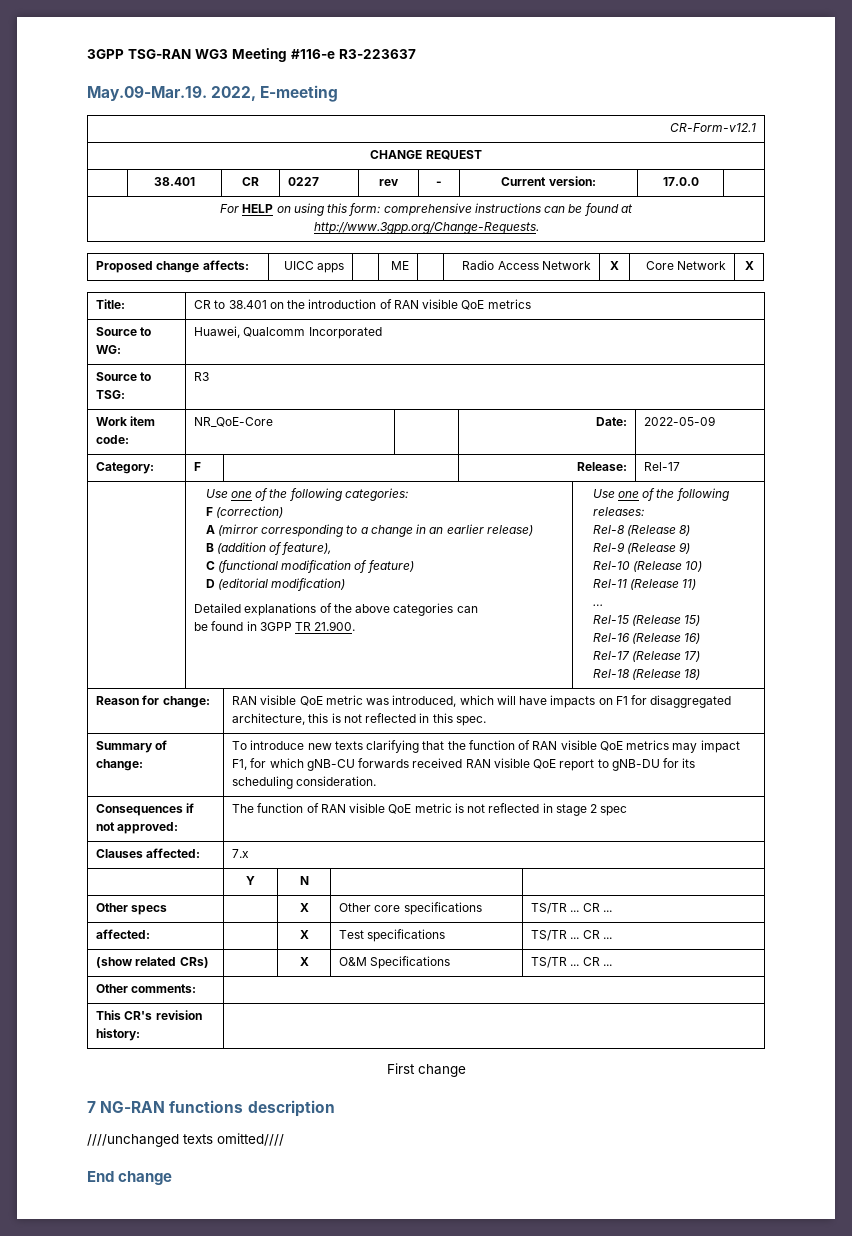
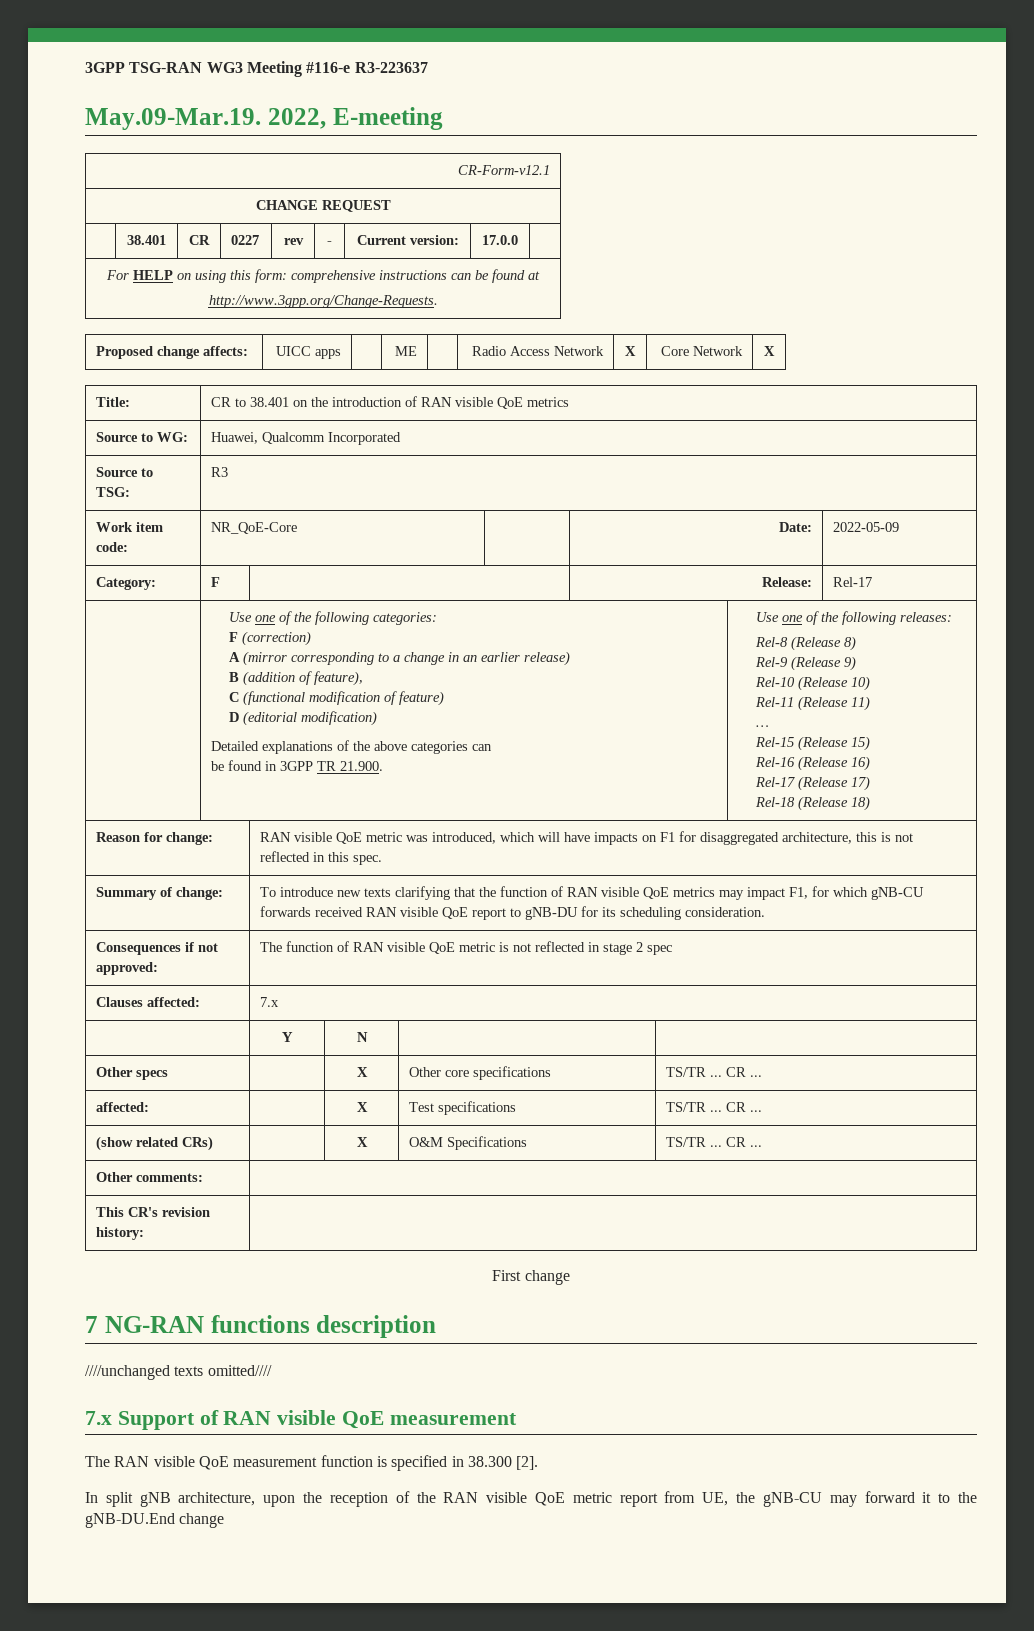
[87,1171,114,1182] End -> [85,1410,517,1430] [85,1455,539,1471] [85,1491,978,1507] [85,1513,175,1528] 7.x Support of RAN visible QoE measurement // The RAN visible QoE measurement function is specified in 38.300 [2]. // In split gNB architecture, upon the reception of the RAN visible QoE metric report from UE, the gNB-CU may forward it to the gNB-DU.End

